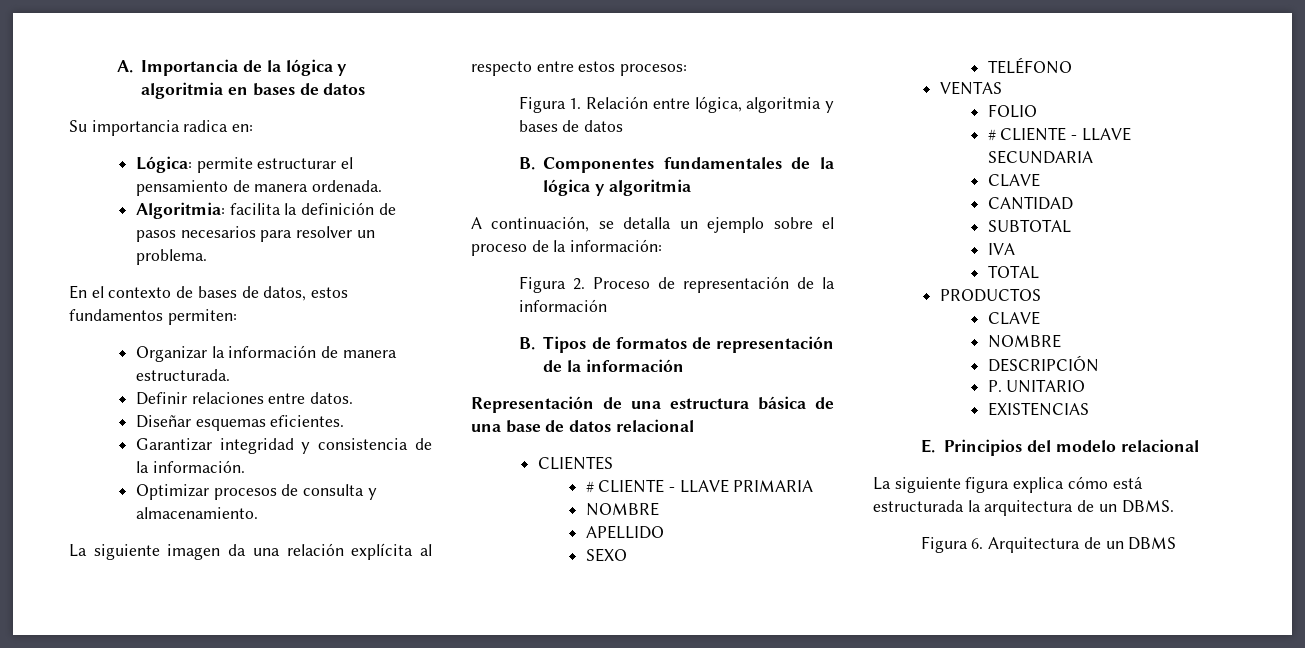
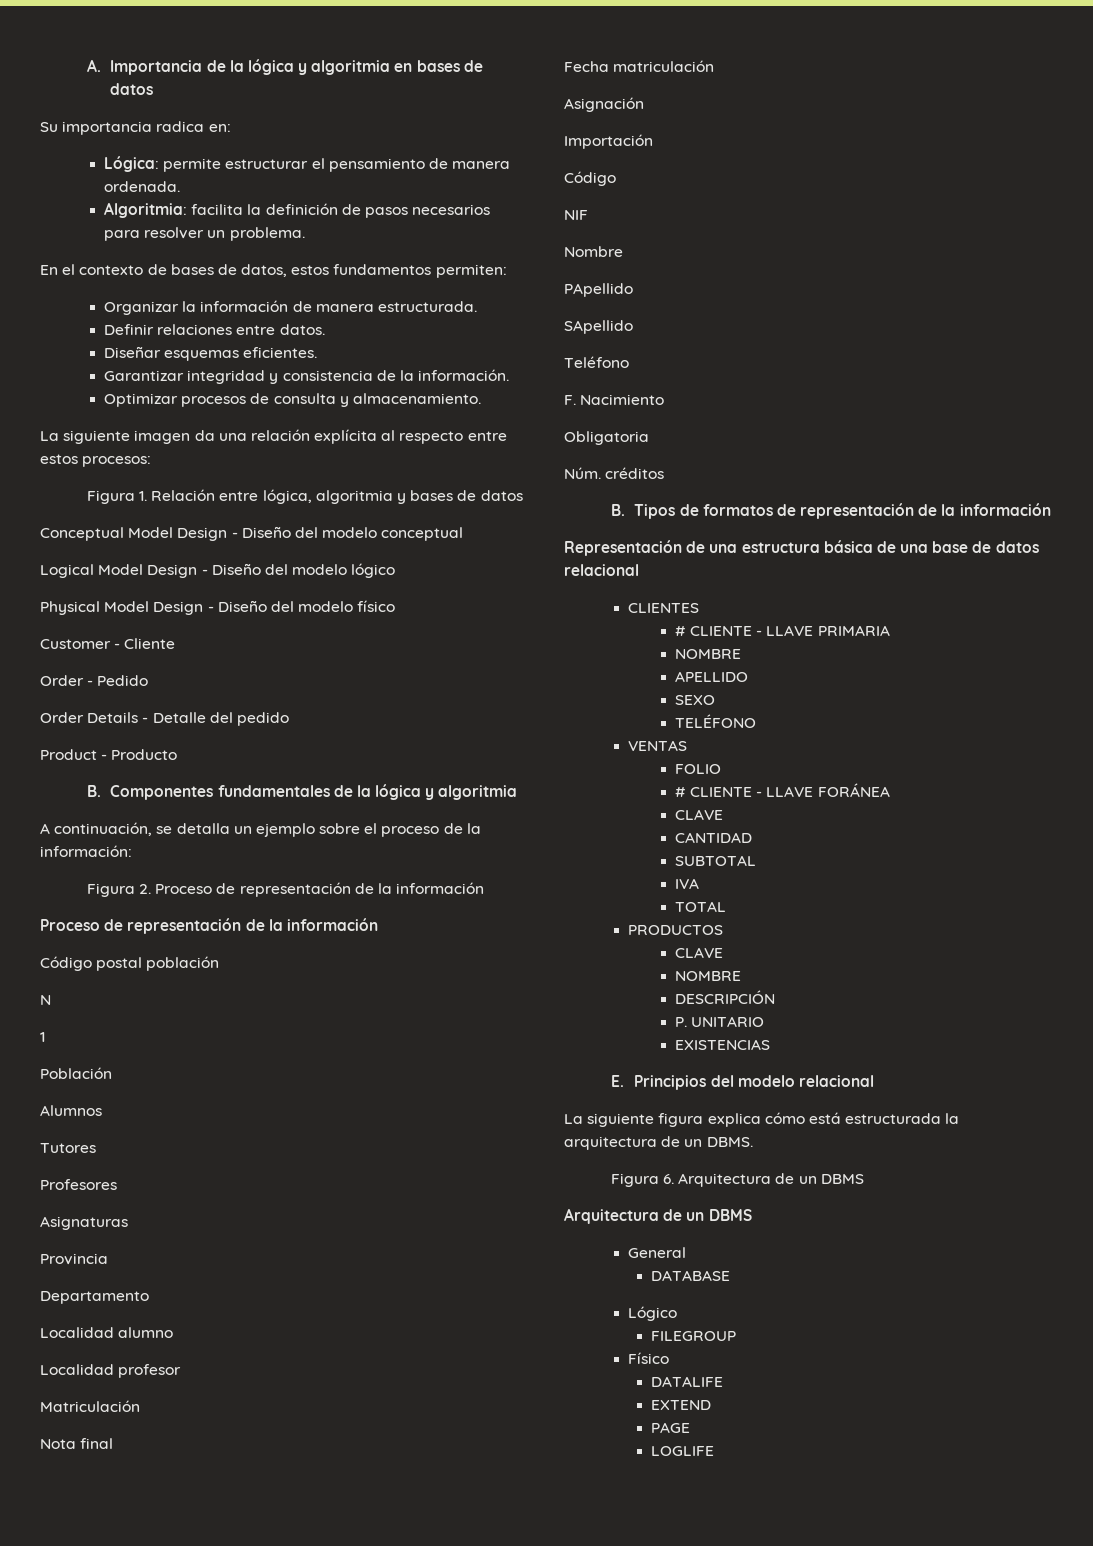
(624, 126) none -> [40,526,464,541] [40,563,396,578] [40,600,396,615] [40,638,176,649] [40,675,149,686] [40,712,289,726] [40,749,178,760] // Conceptual Model Design - Diseño del modelo conceptual // Logical Model Design - Diseño del modelo lógico // Physical Model Design - Diseño del modelo físico // Customer - Cliente // Order - Pedido // Order Details - Detalle del pedido // Product - Producto
(607, 305) none -> [40,918,378,934] [40,956,220,971] [40,995,51,1005] [40,1032,45,1042] [40,1067,112,1079] [40,1105,102,1116] [40,1143,96,1153] [40,1179,117,1190] [40,1216,128,1230] [40,1253,108,1265] [40,1291,149,1304] [40,1327,174,1338] [40,1364,182,1378] [40,1400,140,1412] [40,1438,114,1449] [564,60,715,72] [564,97,644,112] [564,134,653,149] [564,171,616,186] [564,210,588,220] [564,246,623,257] [564,283,633,297] [564,320,633,334] [564,356,629,368] [564,394,665,405] [564,431,649,445] [564,467,665,479] // Proceso de representación de la información // Código postal población // N // 1 // Población // Alumnos // Tutores // Profesores // Asignaturas // Provincia // Departamento // Localidad alumno // Localidad profesor // Matriculación // Nota final // Fecha matriculación // Asignación // Importación // Código // NIF // Nombre // PApellido // SApellido // Teléfono // F. Nacimiento // Obligatoria // Núm. créditos
[987,150,1093,164] SECUNDARIA -> [817,783,890,797] FORÁNEA
(1177, 543) none -> [564,1208,752,1224] [627,1247,686,1258] [651,1270,731,1281] [627,1306,677,1321] [651,1331,737,1341] [627,1352,669,1364] [651,1376,724,1387] [651,1400,712,1410] [651,1422,691,1433] [651,1446,715,1456] // Arquitectura de un DBMS // General // DATABASE // Lógico // FILEGROUP // Físico // DATALIFE // EXTEND // PAGE // LOGLIFE

